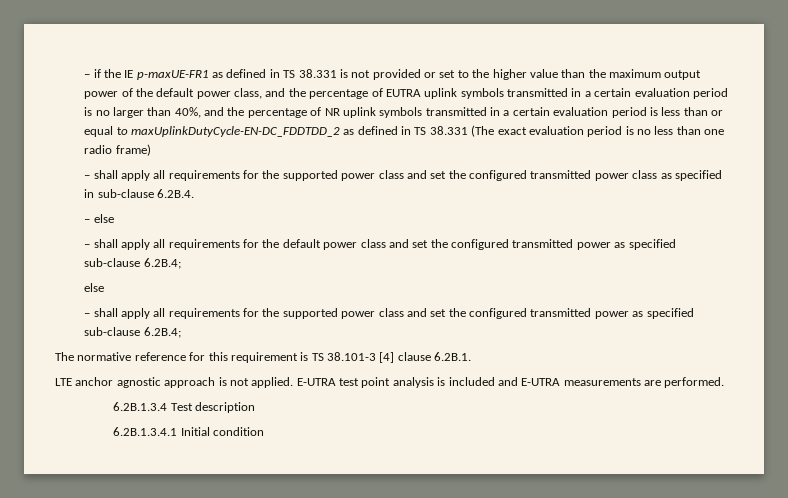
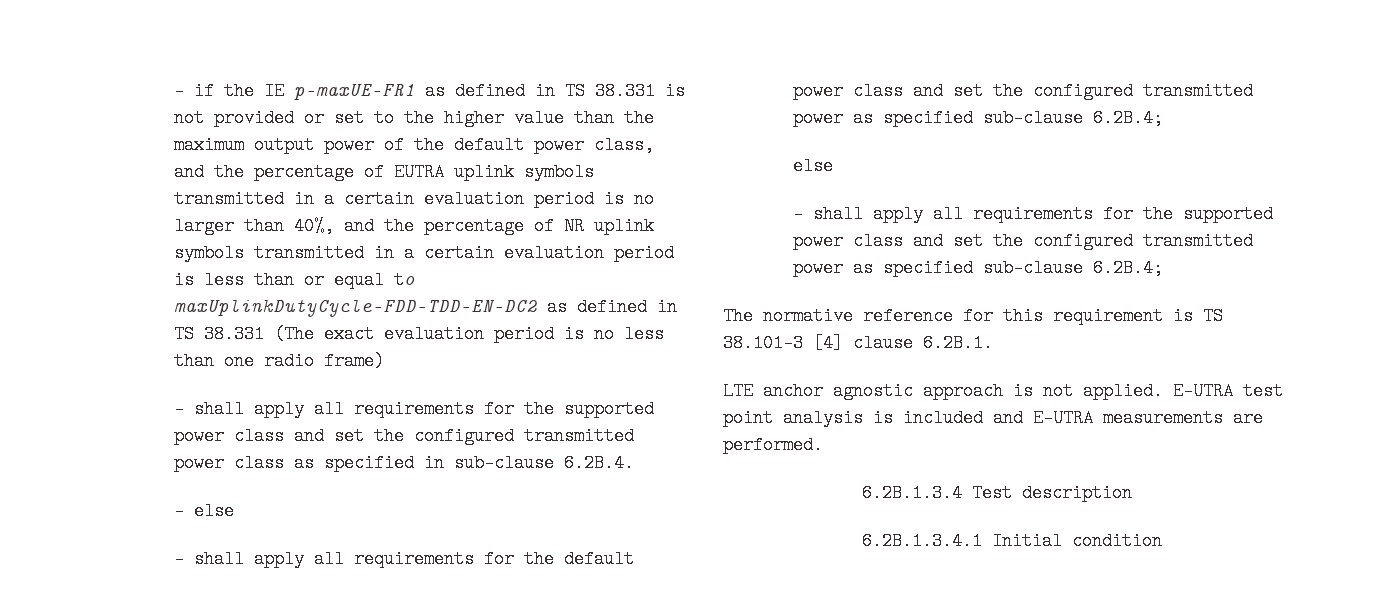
[130,126,340,137] maxUplinkDutyCycle-EN-DC_FDDTDD_2 -> [173,298,537,317] maxUplinkDutyCycle-FDD-TDD-EN-DC2

